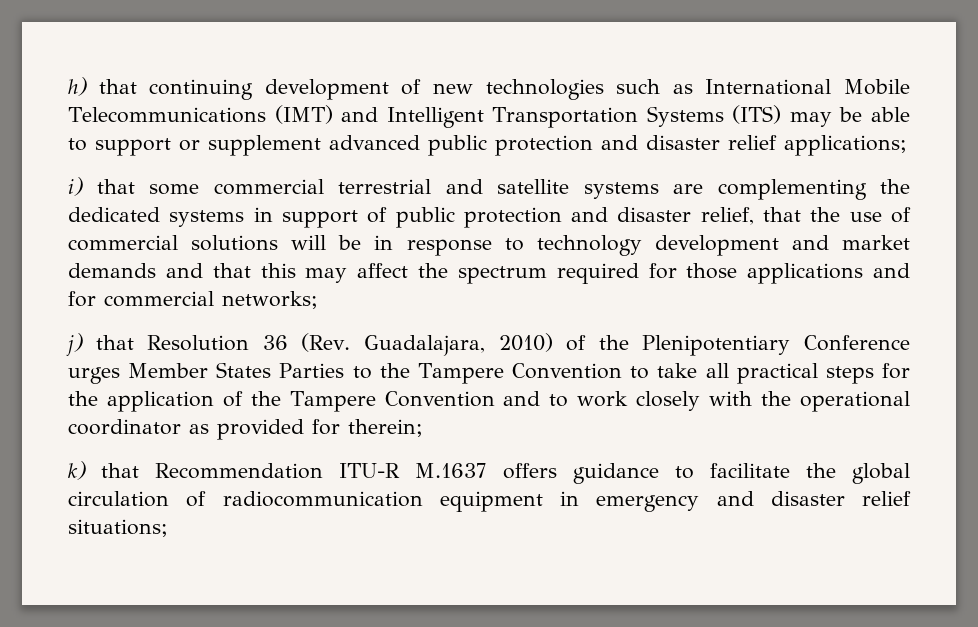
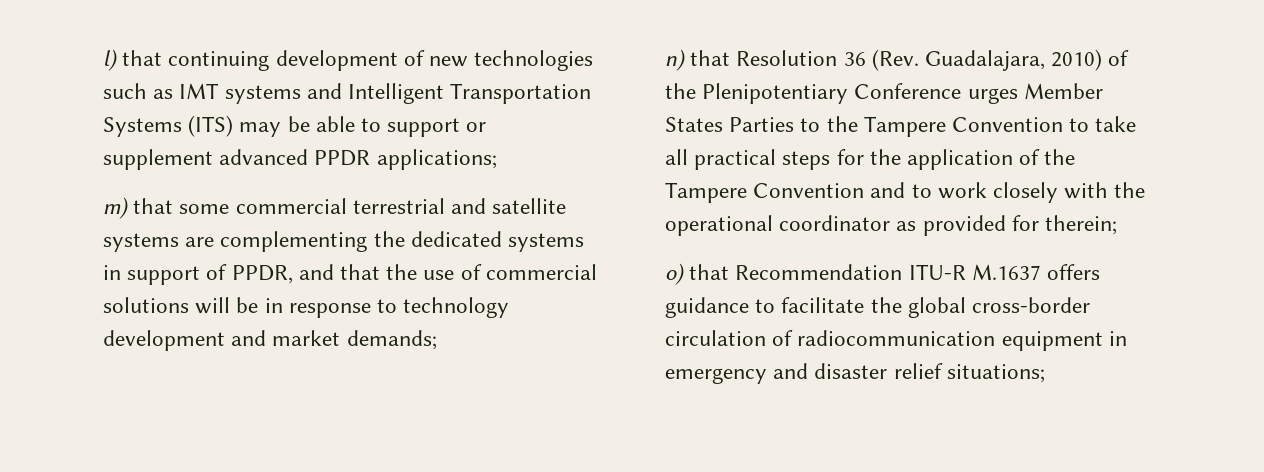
[68,77,87,96] h) -> [103,49,118,71] l)
[705,79,911,95] [68,105,333,124] International Mobile Telecommunications (IMT) -> [179,83,301,104] IMT systems
[428,135,777,156] public protection and disaster relief -> [314,150,371,166] PPDR
[68,177,83,196] i) -> [103,197,129,219] m)
[395,207,754,228] public protection and disaster relief, -> [231,264,334,284] PPDR, and
[68,263,911,284] [68,291,318,309] [66,333,83,356] demands and that this may affect the spectrum required for those applications and for commercial networks; // j) -> [346,330,437,350] [665,49,686,71] demands; // n)
[68,461,86,480] k) -> [665,263,685,285] o)
(911, 473) none -> [972,297,1091,313] cross-border

